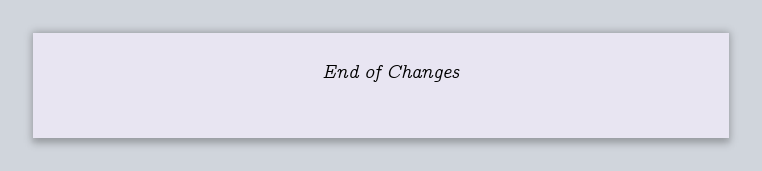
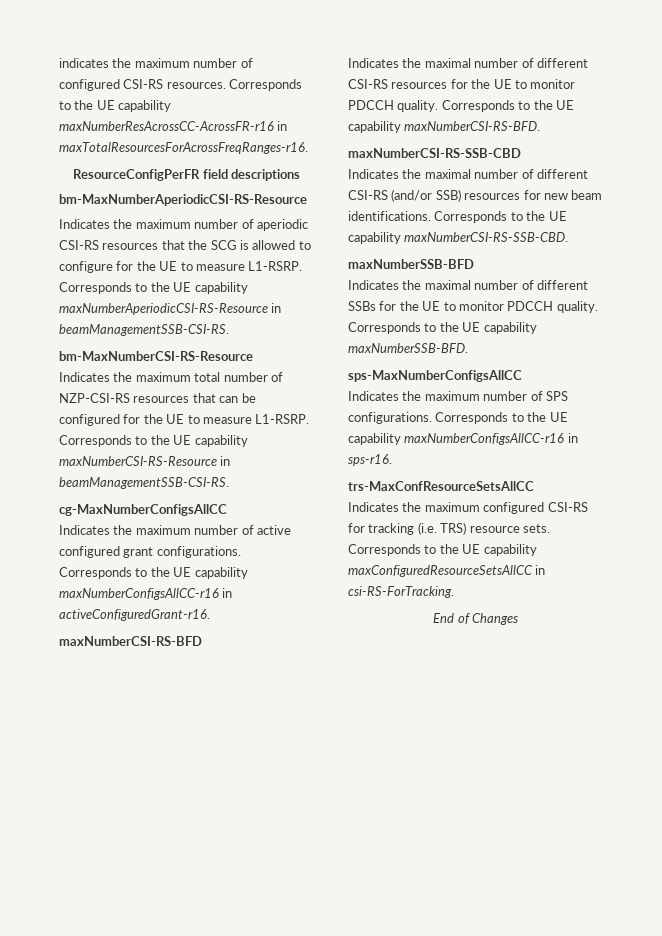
(322, 71) none -> [59,58,253,68] [59,79,303,91] [59,100,172,112] [59,121,288,131] [59,142,308,154] [73,169,300,181] [59,194,307,206] [59,219,308,231] [59,240,311,250] [59,261,303,273] [59,282,248,294] [59,303,282,315] [59,324,229,336] [59,351,253,361] [59,372,283,382] [59,393,256,403] [59,414,310,426] [59,435,248,447] [59,456,231,466] [59,477,229,489] [59,504,227,516] [59,525,291,535] [59,546,241,558] [59,567,248,579] [59,588,233,600] [59,609,210,621] [59,636,202,646] [348,58,588,68] [348,79,576,89] [348,100,574,112] [348,121,541,133] [348,148,521,158] [348,169,588,179] [348,189,603,202] [348,211,567,223] [348,232,569,244] [348,259,474,269] [348,280,588,290] [348,301,598,313] [348,322,537,334] [348,343,468,353] [348,370,522,382] [348,391,568,401] [348,412,568,424] [348,433,578,445] [348,454,392,466] [348,481,534,491] [348,502,588,514] [348,522,550,535] [348,544,537,556] [348,565,546,577] [348,586,454,598] indicates the maximum number of configured CSI-RS resources. Corresponds to the UE capability maxNumberResAcrossCC-AcrossFR-r16 in maxTotalResourcesForAcrossFreqRanges-r16. // ResourceConfigPerFR field descriptions // bm-MaxNumberAperiodicCSI-RS-Resource // Indicates the maximum number of aperiodic CSI-RS resources that the SCG is allowed to configure for the UE to measure L1-RSRP. Corresponds to the UE capability maxNumberAperiodicCSI-RS-Resource in beamManagementSSB-CSI-RS. // bm-MaxNumberCSI-RS-Resource // Indicates the maximum total number of NZP-CSI-RS resources that can be configured for the UE to measure L1-RSRP. Corresponds to the UE capability maxNumberCSI-RS-Resource in beamManagementSSB-CSI-RS. // cg-MaxNumberConfigsAllCC // Indicates the maximum number of active configured grant configurations. Corresponds to the UE capability maxNumberConfigsAllCC-r16 in activeConfiguredGrant-r16. // maxNumberCSI-RS-BFD // Indicates the maximal number of different CSI-RS resources for the UE to monitor PDCCH quality. Corresponds to the UE capability maxNumberCSI-RS-BFD. // maxNumberCSI-RS-SSB-CBD // Indicates the maximal number of different CSI-RS (and/or SSB) resources for new beam identifications. Corresponds to the UE capability maxNumberCSI-RS-SSB-CBD. // maxNumberSSB-BFD // Indicates the maximal number of different SSBs for the UE to monitor PDCCH quality. Corresponds to the UE capability maxNumberSSB-BFD. // sps-MaxNumberConfigsAllCC // Indicates the maximum number of SPS configurations. Corresponds to the UE capability maxNumberConfigsAllCC-r16 in sps-r16. // trs-MaxConfResourceSetsAllCC // Indicates the maximum configured CSI-RS for tracking (i.e. TRS) resource sets. Corresponds to the UE capability maxConfiguredResourceSetsAllCC in csi-RS-ForTracking. //

